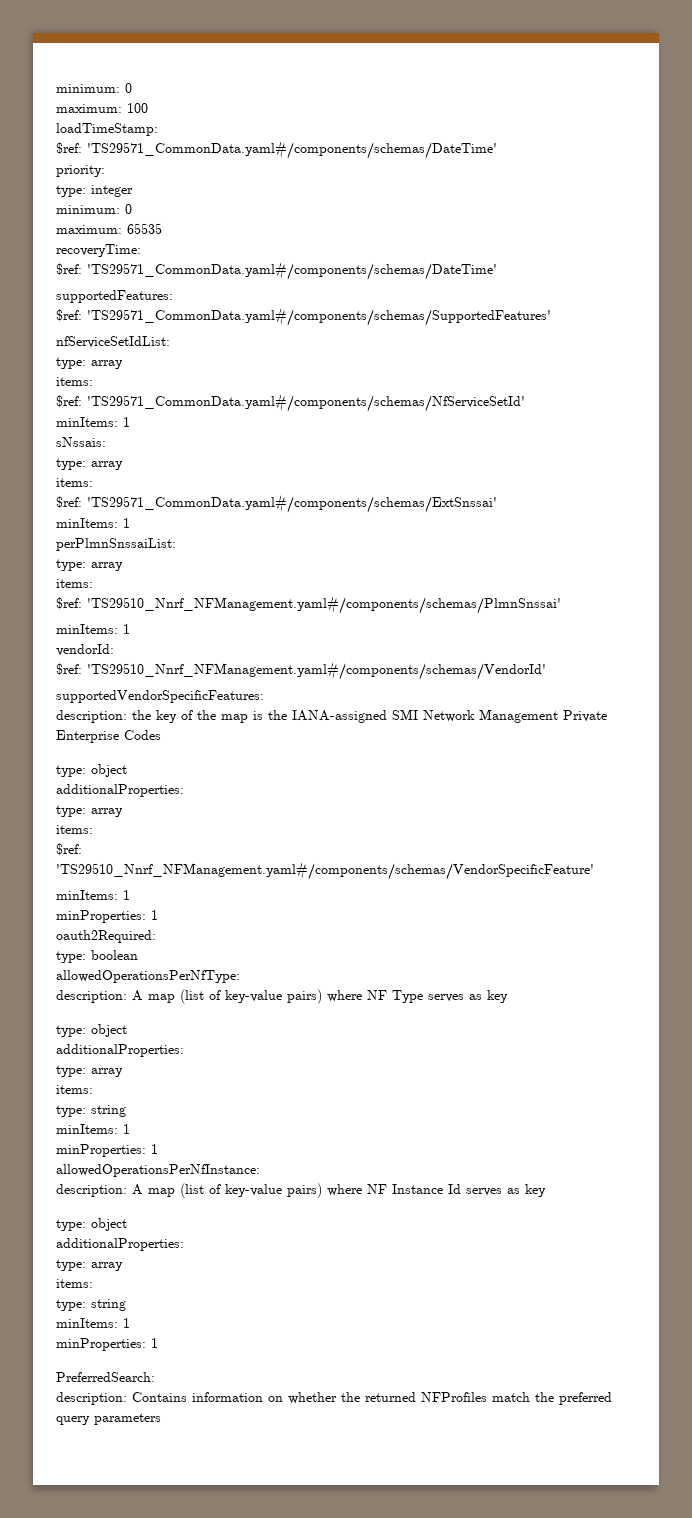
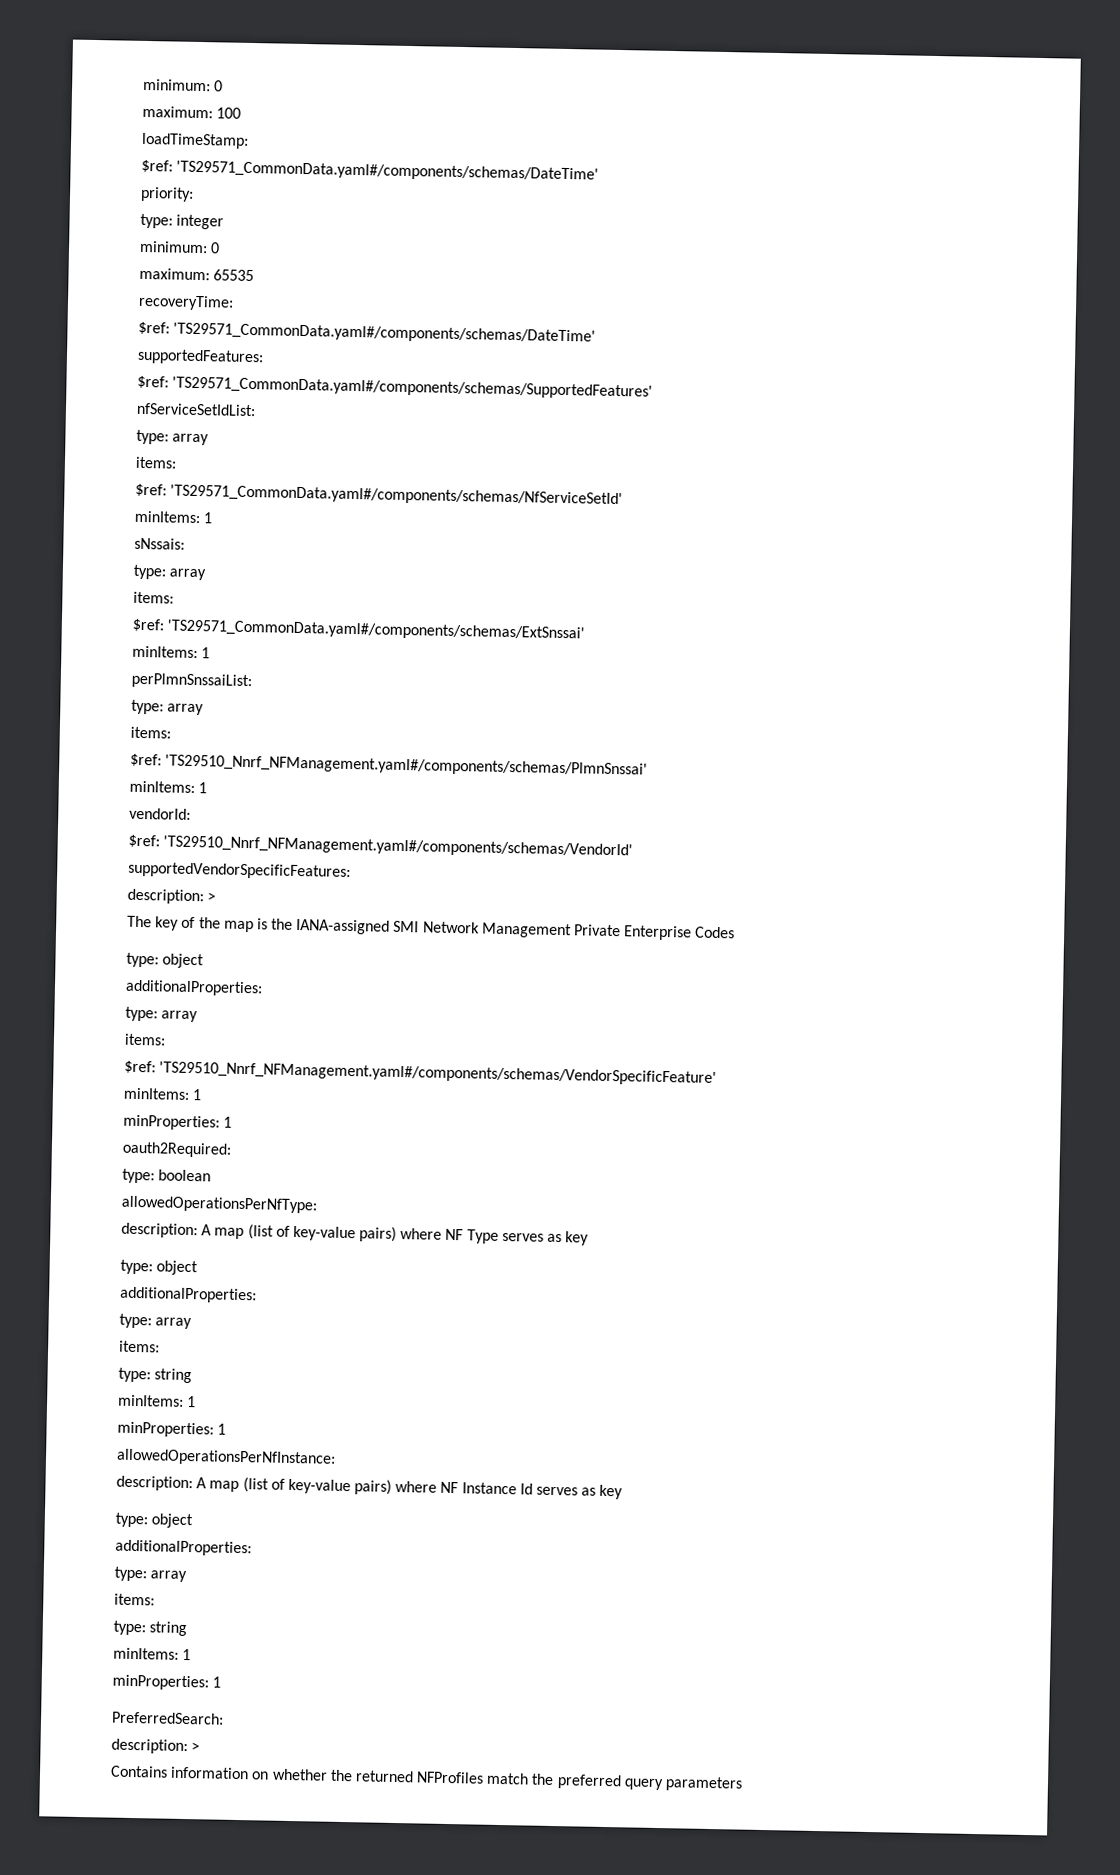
[132,710,151,720] the -> [207,892,217,902] [127,915,152,928] > // The
(127, 1398) none -> [191,1742,201,1752] > //

